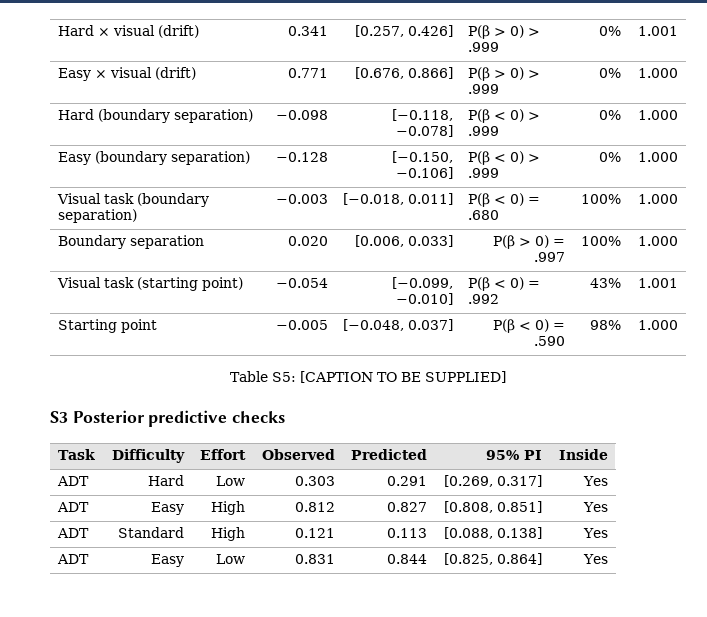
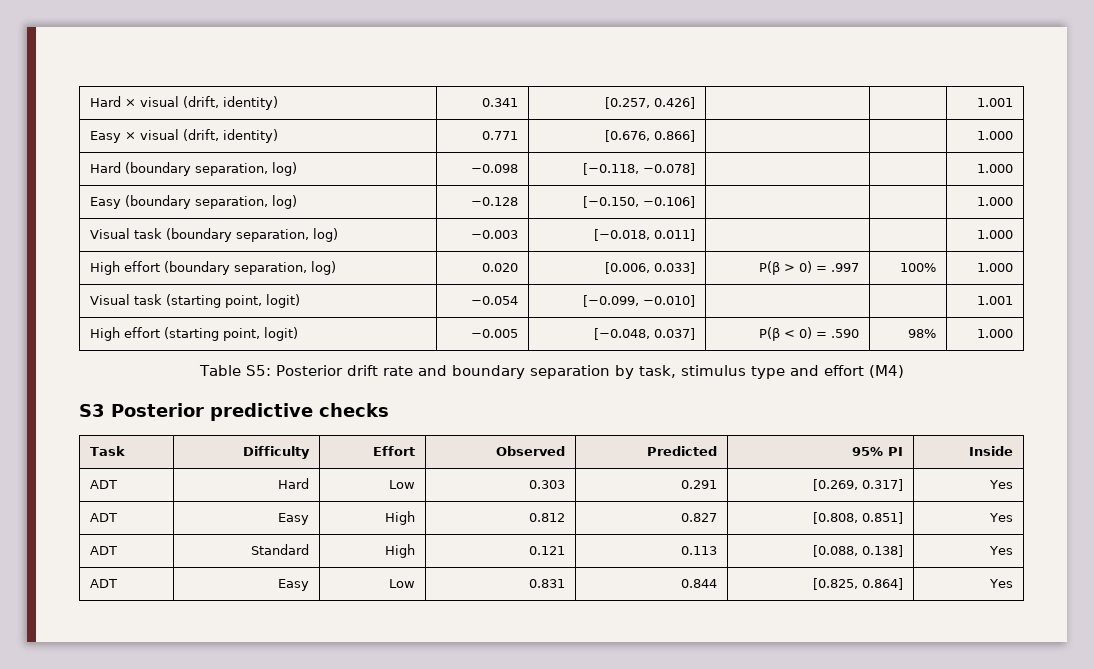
[157,25,199,38] (drift) -> [182,96,278,110] (drift, identity)
[467,25,540,39] [467,42,499,52] [599,26,622,36] P(β > 0) > .999 | 0% -> (696, 103) |
[154,67,196,80] (drift) -> [182,129,278,143] (drift, identity)
[467,67,540,81] [467,84,499,94] [599,68,622,78] P(β > 0) > .999 | 0% -> (696, 136) |
[173,109,253,123] separation) -> [194,162,297,176] separation, log)
[467,109,540,123] [467,126,499,136] [599,110,622,120] P(β < 0) > .999 | 0% -> (696, 169) |
[170,151,250,165] separation) -> [194,195,297,209] separation, log)
[467,151,540,165] [467,168,499,178] [599,152,622,162] P(β < 0) > .999 | 0% -> (696, 202) |
[57,209,137,223] separation) -> [235,228,338,242] separation, log)
[467,193,540,207] [467,210,499,220] [581,194,622,204] [638,194,679,204] [57,235,204,249] P(β < 0) = .680 | 100% | 1.000 // Boundary separation -> [977,230,1014,239] [89,261,336,275] | | 1.000 // High effort (boundary separation, log)
[201,277,243,291] point) -> [224,294,300,308] point, logit)
[467,277,540,291] [467,294,499,304] [590,278,622,288] [638,278,679,288] [57,319,157,333] P(β < 0) = .992 | 43% | 1.001 // Starting point -> [977,296,1014,305] [89,327,298,341] | | 1.001 // High effort (starting point, logit)
[299,371,506,383] [CAPTION TO BE SUPPLIED] -> [275,365,904,379] Posterior drift rate and boundary separation by task, stimulus type and effort (M4)

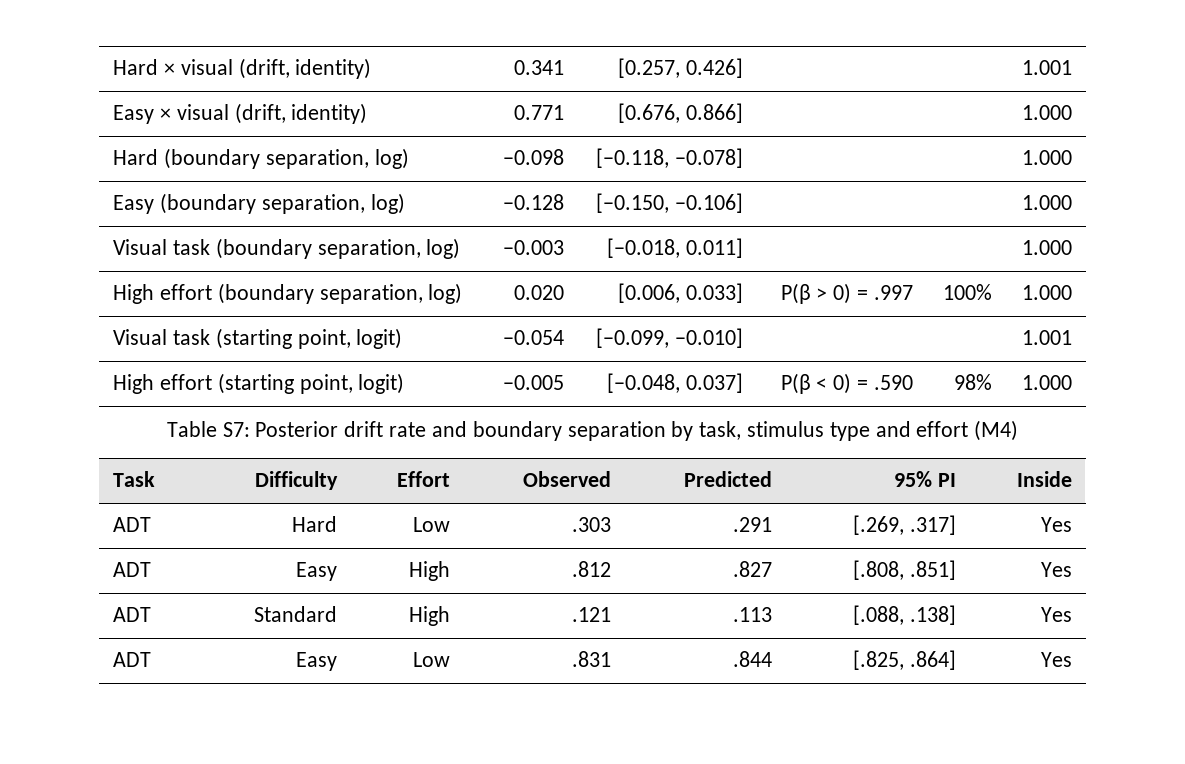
[245,365,271,376] S5: -> [222,422,250,437] S7:
[79,403,389,421] // S3 Posterior predictive checks -> (1019, 430) none
[529,480,566,489] [681,480,718,489] [813,479,904,491] 0.303 | 0.291 | [0.269, 0.317] -> [571,517,611,532] [732,517,772,532] [853,515,956,535] .303 | .291 | [.269, .317]
[529,513,566,522] [681,513,718,522] [813,512,904,524] 0.812 | 0.827 | [0.808, 0.851] -> [571,561,611,577] [732,561,772,577] [853,560,956,580] .812 | .827 | [.808, .851]
[529,546,566,555] [681,546,718,555] [813,545,904,557] 0.121 | 0.113 | [0.088, 0.138] -> [571,607,611,622] [732,607,772,622] [853,605,956,625] .121 | .113 | [.088, .138]
[529,579,566,588] [681,579,718,588] [813,578,904,590] 0.831 | 0.844 | [0.825, 0.864] -> [571,651,611,667] [732,651,772,667] [853,650,956,670] .831 | .844 | [.825, .864]

